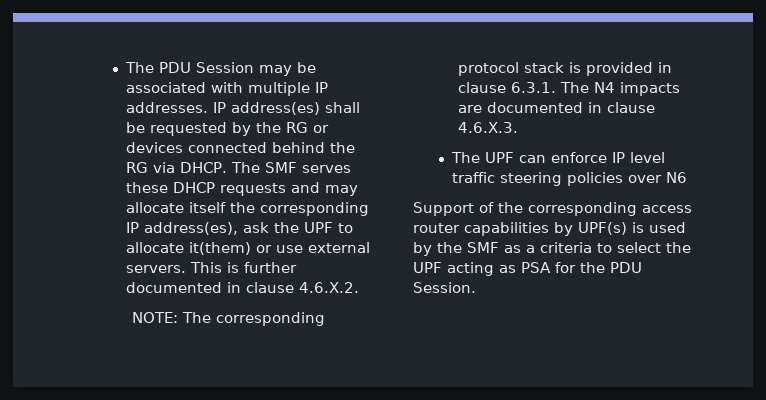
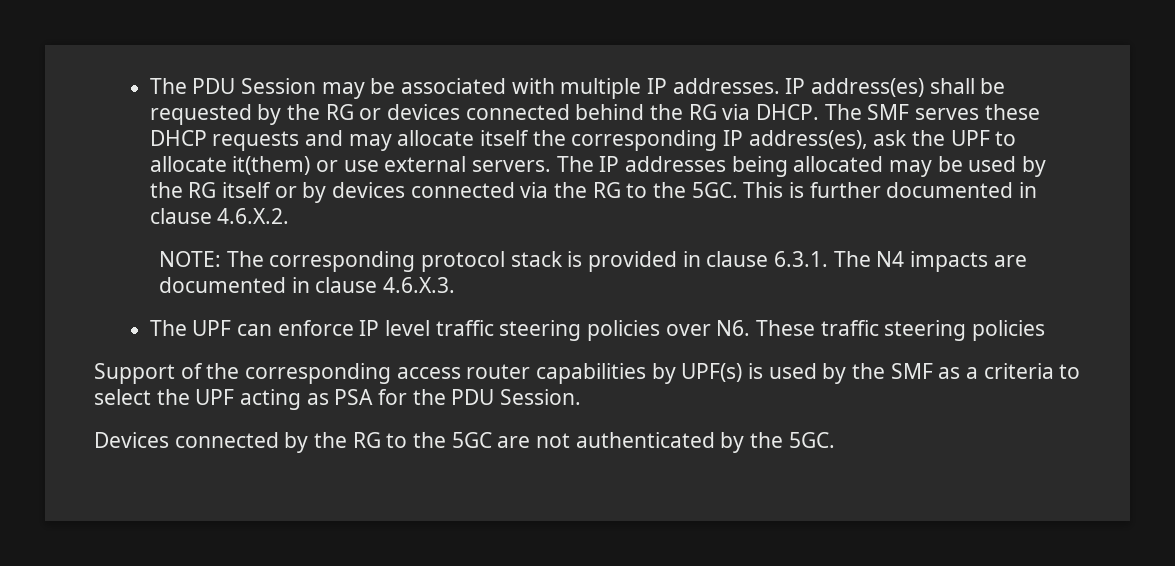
(186, 269) none -> [556,156,1046,177] [149,182,738,203] The IP addresses being allocated may be used by the RG itself or by devices connected via the RG to the 5GC.
[665,172,687,183] N6 -> [716,320,1045,341] N6. These traffic steering policies
(476, 287) none -> [94,432,835,453] // Devices connected by the RG to the 5GC are not authenticated by the 5GC.

